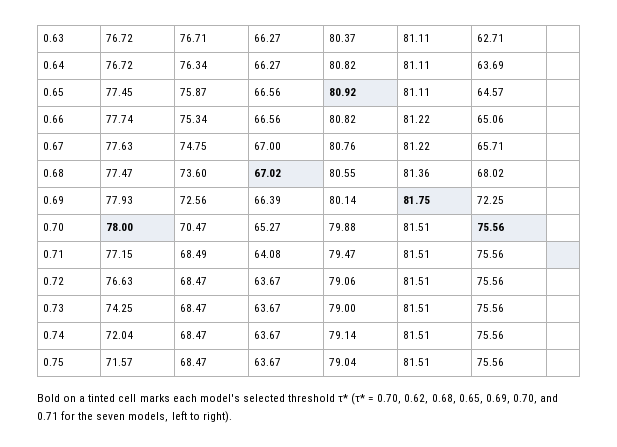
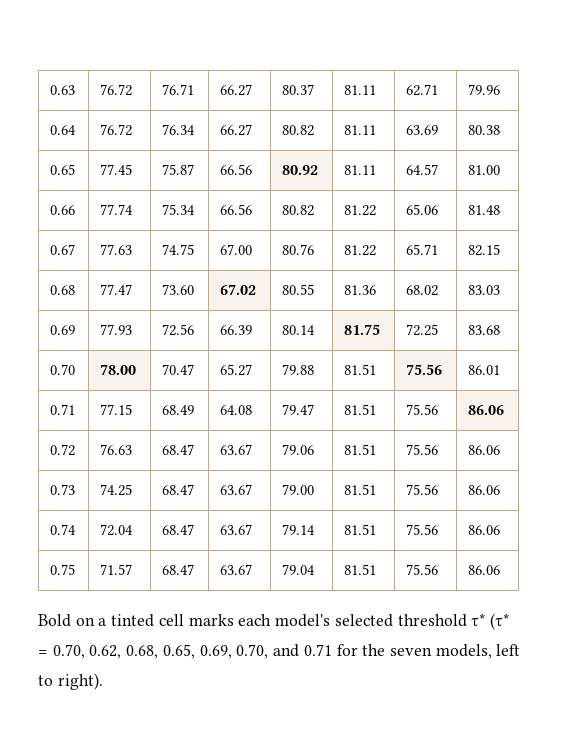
(504, 38) none -> [468,84,501,95] 79.96
(504, 65) none -> [468,125,501,135] 80.38
(504, 92) none -> [468,165,501,175] 81.00
(504, 119) none -> [468,205,501,215] 81.48
(504, 146) none -> [468,244,501,256] 82.15
(504, 173) none -> [468,285,501,295] 83.03
(504, 200) none -> [468,325,501,335] 83.68
(504, 227) none -> [468,365,501,375] 86.01
(504, 254) none -> [468,405,505,415] 86.06
(504, 281) none -> [468,445,501,455] 86.06
(504, 308) none -> [468,485,501,495] 86.06
(504, 335) none -> [468,525,501,535] 86.06
(504, 362) none -> [468,565,501,575] 86.06

